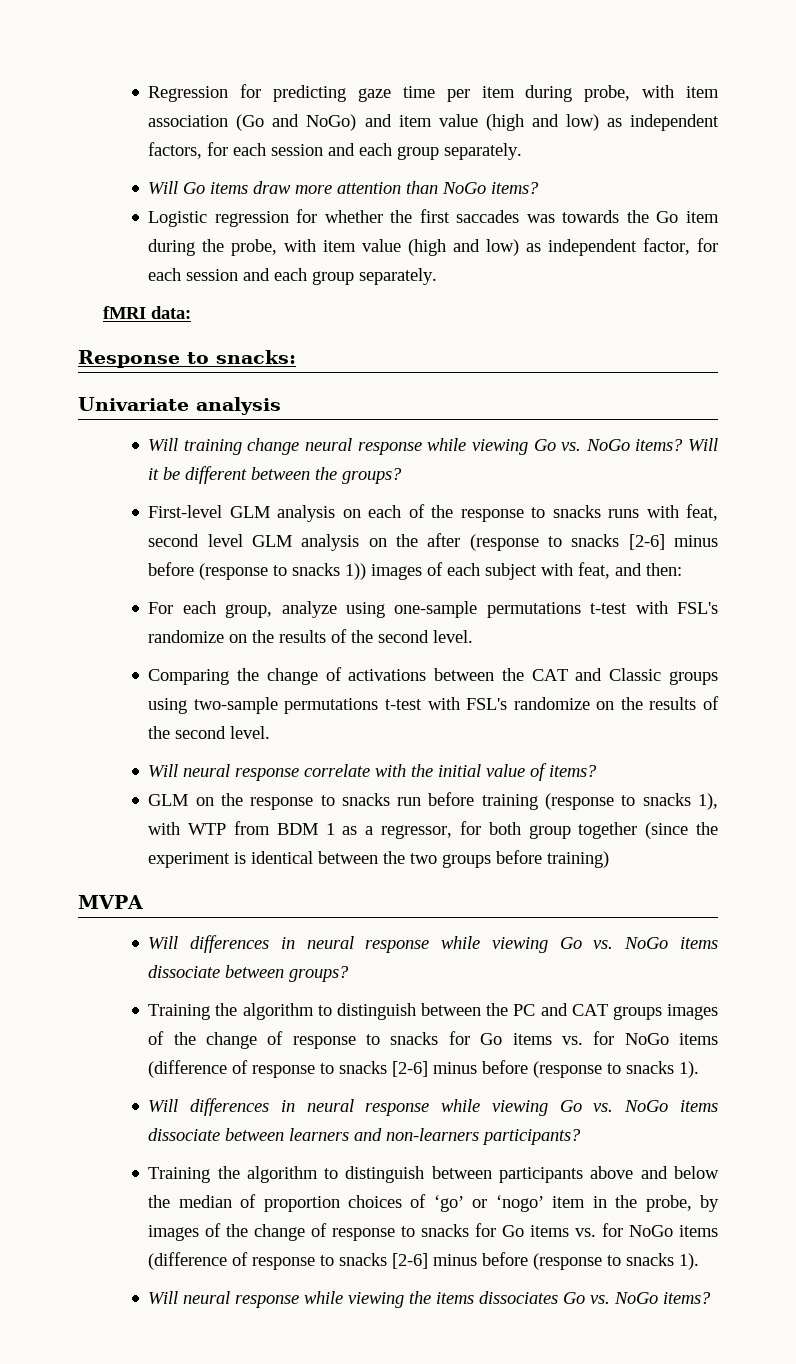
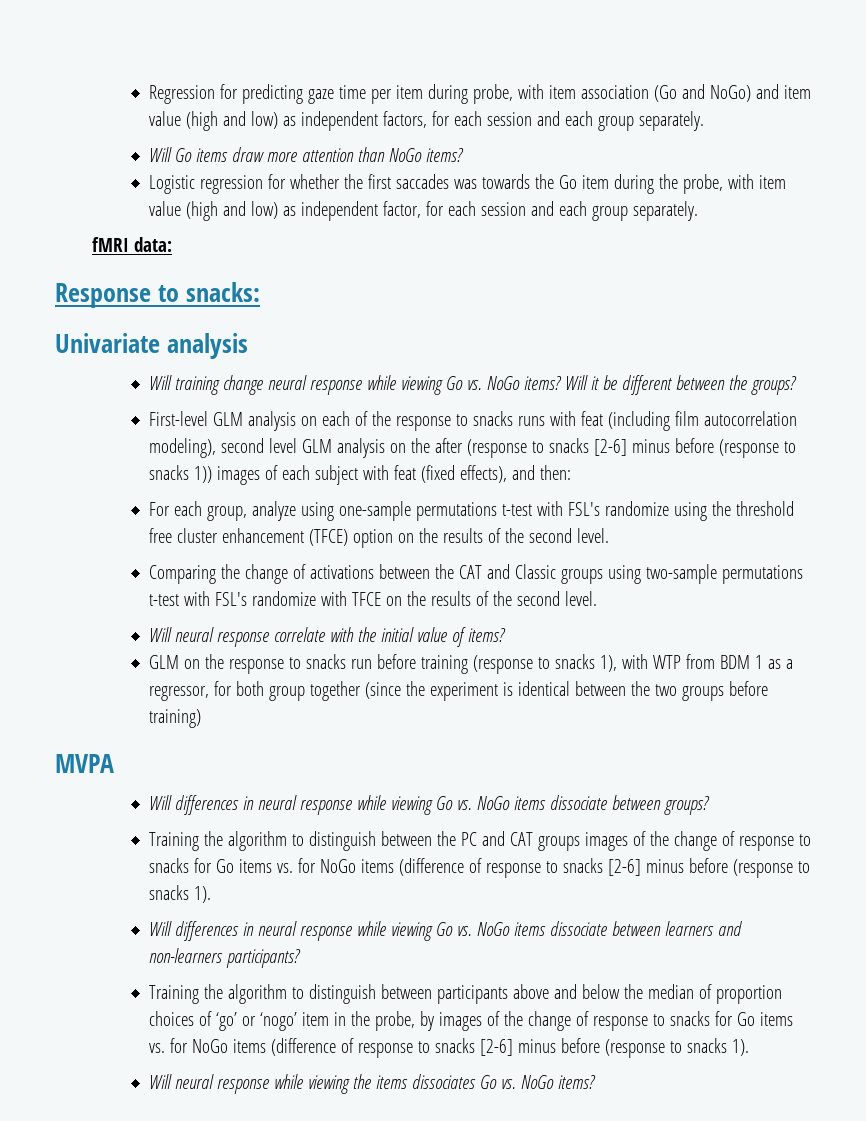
[685,504,718,521] feat, -> [580,411,797,431] [148,438,216,458] feat (including film autocorrelation modeling),
[578,562,611,579] feat, -> [393,465,507,483] feat (fixed effects),
(225, 636) none -> [673,501,794,521] [148,528,393,548] using the threshold free cluster enhancement (TFCE) option
(590, 703) none -> [320,591,381,606] with TFCE

